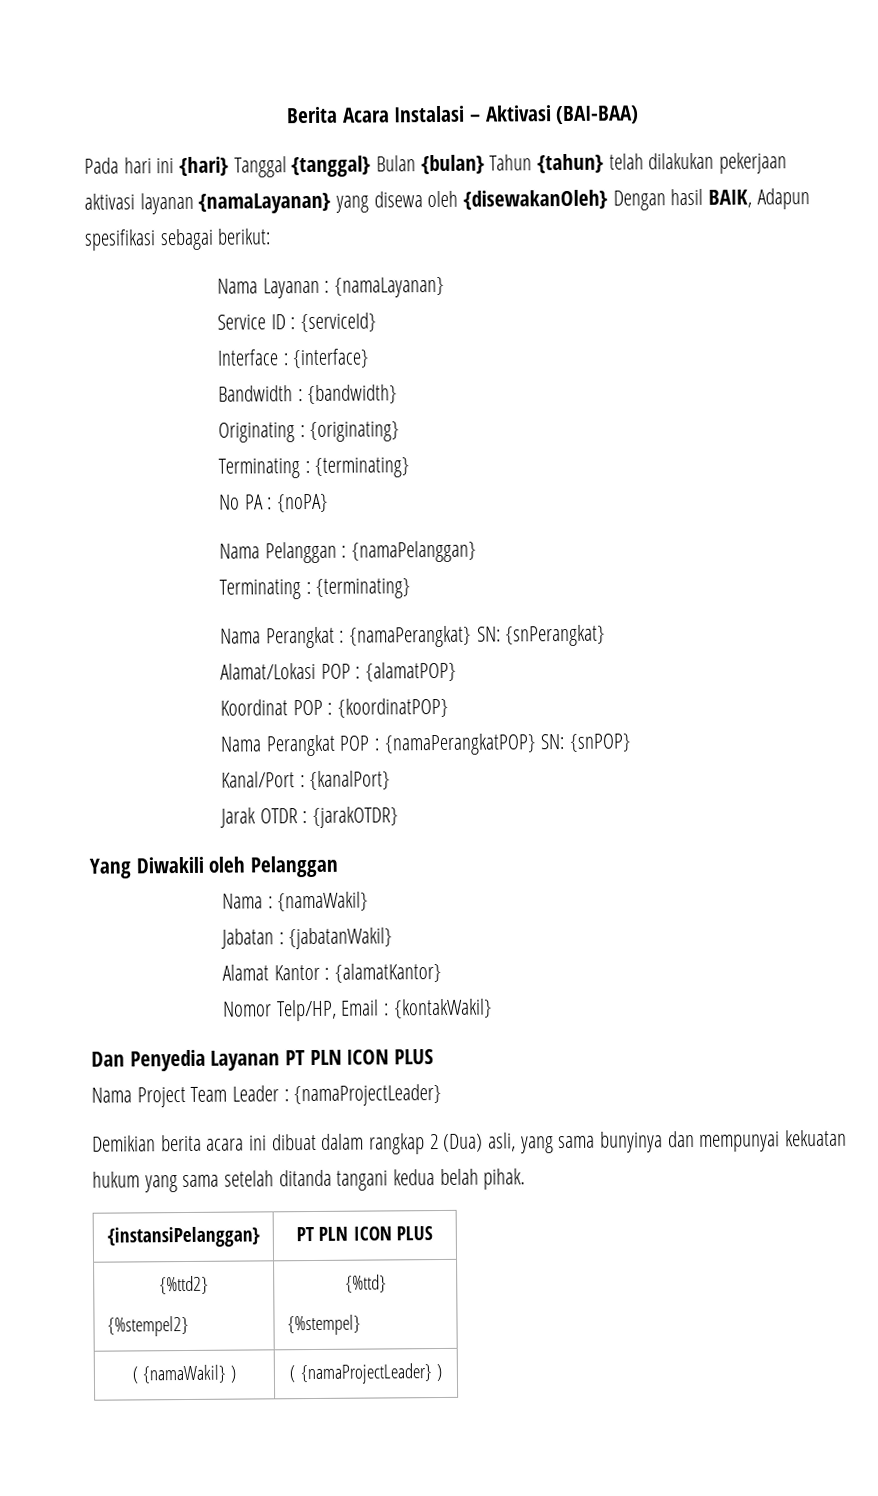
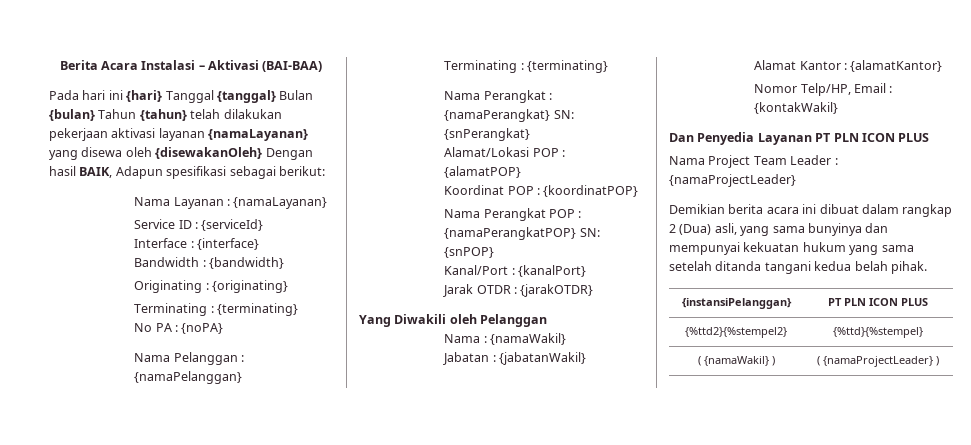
[159,1275,209,1295] [106,1315,189,1337] [344,1274,387,1293] [286,1314,361,1336] {%ttd2} // {%stempel2} | {%ttd} // {%stempel} -> [685,327,787,338] [832,327,923,338] {%ttd2}{%stempel2} | {%ttd}{%stempel}

